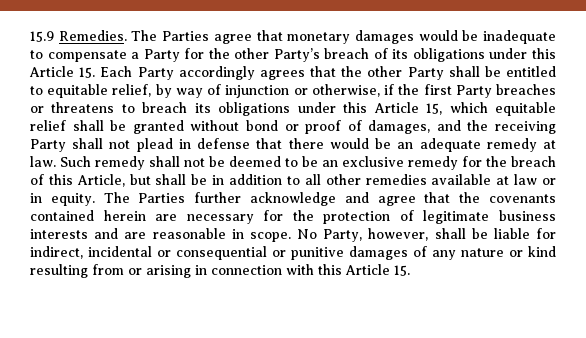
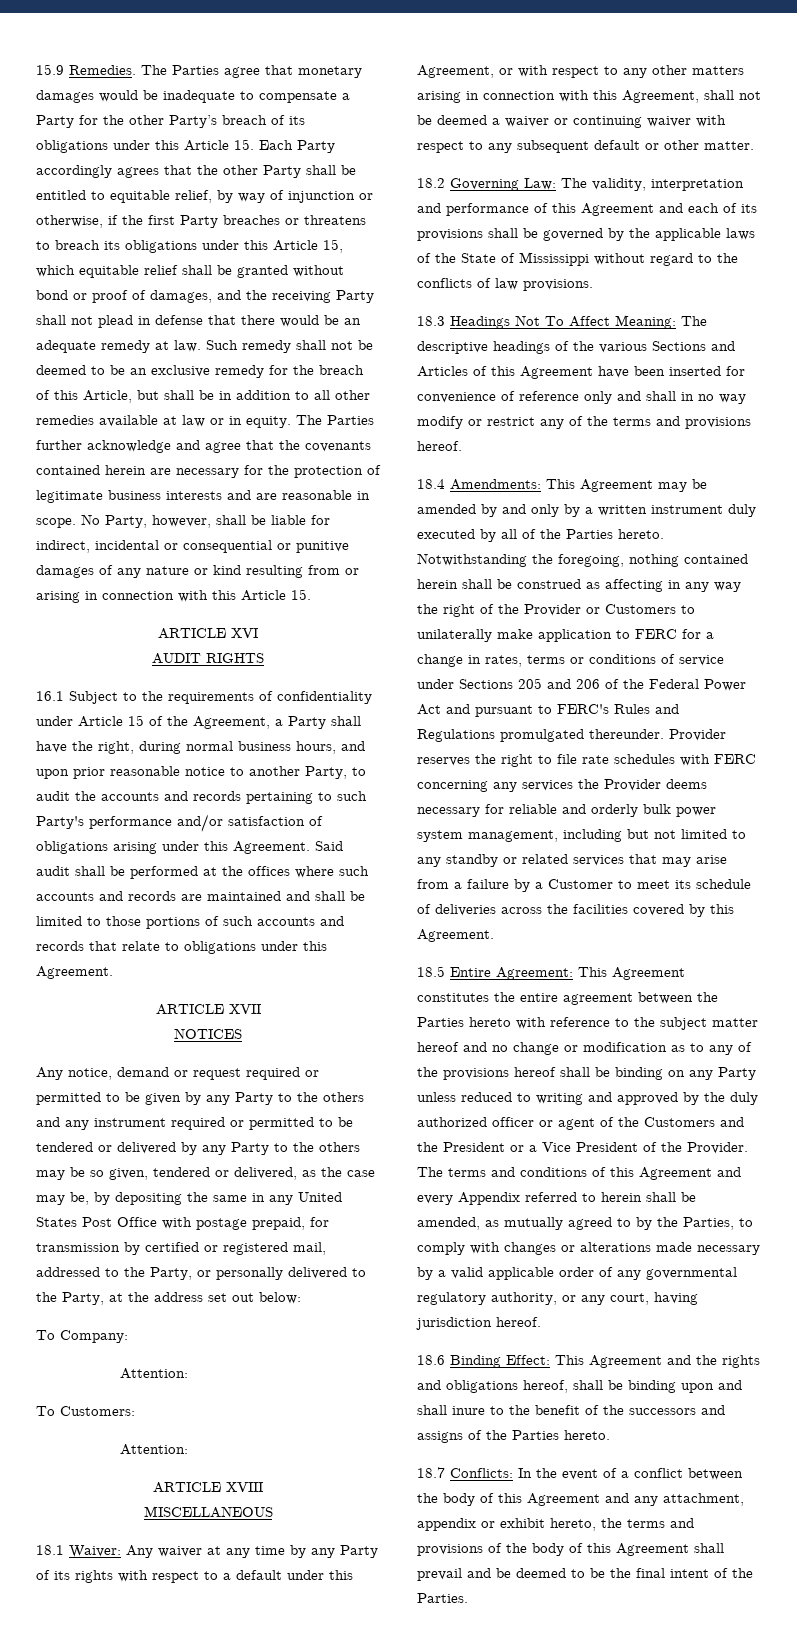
(410, 270) none -> [158,628,258,639] [152,653,264,664] [36,691,372,704] [36,715,361,729] [36,741,365,754] [36,766,366,779] [36,791,367,804] [36,814,323,832] [36,841,343,854] [36,866,369,879] [36,891,365,901] [36,916,344,929] [36,941,327,954] [36,966,113,979] [155,1004,261,1015] [174,1028,242,1039] [36,1067,319,1080] [36,1092,364,1105] [36,1117,353,1130] [36,1142,360,1155] [36,1167,375,1180] [36,1192,342,1205] [36,1217,329,1230] [36,1242,326,1255] [36,1267,366,1280] [36,1292,301,1305] [36,1330,128,1343] [119,1368,188,1379] [36,1406,135,1416] [119,1444,188,1455] [153,1482,263,1493] [143,1506,273,1518] [36,1545,378,1558] [36,1570,353,1583] [417,65,744,78] [417,90,761,103] [417,115,726,128] [417,140,754,153] [417,178,744,191] [417,203,757,216] [417,228,755,241] [417,252,738,266] [417,278,593,291] [417,315,707,329] [417,341,735,354] [417,366,745,379] [417,391,746,404] [417,416,751,429] [417,441,462,451] [417,479,707,492] [417,504,756,517] [417,529,664,542] [417,553,748,567] [417,579,741,592] [417,604,695,617] [417,629,714,642] [417,654,724,667] [417,678,746,691] [417,704,679,717] [417,729,726,742] [417,754,756,767] [417,779,707,792] [417,804,716,817] [417,829,746,842] [417,854,727,867] [417,879,751,892] [417,904,734,917] [417,929,494,942] [417,966,685,980] [417,992,718,1005] [417,1017,758,1030] [417,1042,752,1055] [417,1067,756,1080] [417,1092,758,1105] [417,1117,744,1130] [417,1142,748,1154] [417,1167,741,1180] [417,1192,696,1205] [417,1217,753,1230] [417,1242,760,1255] [417,1267,737,1280] [417,1292,698,1305] [416,1317,541,1330] [417,1355,760,1368] [417,1380,742,1393] [417,1405,725,1415] [417,1430,610,1443] [417,1467,743,1480] [417,1493,744,1506] [417,1518,694,1531] [417,1543,724,1556] [417,1568,753,1581] [417,1593,468,1603] // ARTICLE XVI // AUDIT RIGHTS // 16.1 Subject to the requirements of confidentiality under Article 15 of the Agreement, a Party shall have the right, during normal business hours, and upon prior reasonable notice to another Party, to audit the accounts and records pertaining to such Party's performance and/or satisfaction of obligations arising under this Agreement. Said audit shall be performed at the offices where such accounts and records are maintained and shall be limited to those portions of such accounts and records that relate to obligations under this Agreement. // ARTICLE XVII // NOTICES // Any notice, demand or request required or permitted to be given by any Party to the others and any instrument required or permitted to be tendered or delivered by any Party to the others may be so given, tendered or delivered, as the case may be, by depositing the same in any United States Post Office with postage prepaid, for transmission by certified or registered mail, addressed to the Party, or personally delivered to the Party, at the address set out below: // To Company: // Attention: // To Customers: // Attention: // ARTICLE XVIII // MISCELLANEOUS // 18.1 Waiver: Any waiver at any time by any Party of its rights with respect to a default under this Agreement, or with respect to any other matters arising in connection with this Agreement, shall not be deemed a waiver or continuing waiver with respect to any subsequent default or other matter. // 18.2 Governing Law: The validity, interpretation and performance of this Agreement and each of its provisions shall be governed by the applicable laws of the State of Mississippi without regard to the conflicts of law provisions. // 18.3 Headings Not To Affect Meaning: The descriptive headings of the various Sections and Articles of this Agreement have been inserted for convenience of reference only and shall in no way modify or restrict any of the terms and provisions hereof. // 18.4 Amendments: This Agreement may be amended by and only by a written instrument duly executed by all of the Parties hereto. Notwithstanding the foregoing, nothing contained herein shall be construed as affecting in any way the right of the Provider or Customers to unilaterally make application to FERC for a change in rates, terms or conditions of service under Sections 205 and 206 of the Federal Power Act and pursuant to FERC's Rules and Regulations promulgated thereunder. Provider reserves the right to file rate schedules with FERC concerning any services the Provider deems necessary for reliable and orderly bulk power system management, including but not limited to any standby or related services that may arise from a failure by a Customer to meet its schedule of deliveries across the facilities covered by this Agreement. // 18.5 Entire Agreement: This Agreement constitutes the entire agreement between the Parties hereto with reference to the subject matter hereof and no change or modification as to any of the provisions hereof shall be binding on any Party unless reduced to writing and approved by the duly authorized officer or agent of the Customers and the President or a Vice President of the Provider. The terms and conditions of this Agreement and every Appendix referred to herein shall be amended, as mutually agreed to by the Parties, to comply with changes or alterations made necessary by a valid applicable order of any governmental regulatory authority, or any court, having jurisdiction hereof. // 18.6 Binding Effect: This Agreement and the rights and obligations hereof, shall be binding upon and shall inure to the benefit of the successors and assigns of the Parties hereto. // 18.7 Conflicts: In the event of a conflict between the body of this Agreement and any attachment, appendix or exhibit hereto, the terms and provisions of the body of this Agreement shall prevail and be deemed to be the final intent of the Parties.

